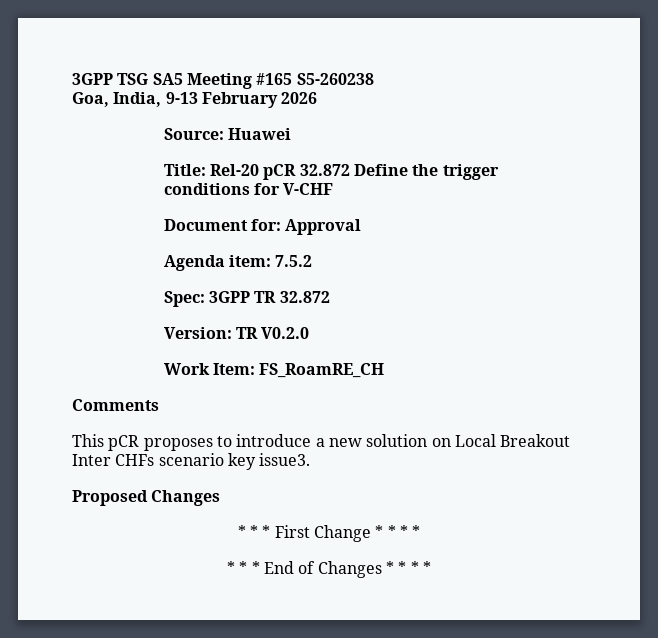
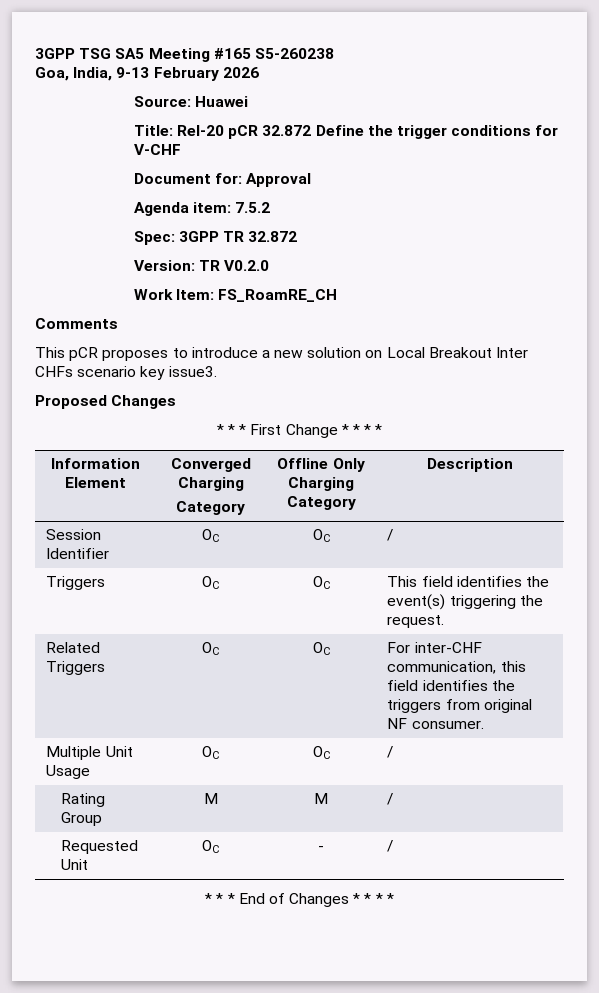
(421, 531) none -> [51,458,140,469] [65,477,126,488] [170,458,251,472] [177,477,244,491] [176,501,245,515] [277,458,365,472] [288,477,354,491] [286,496,356,510] [426,458,513,472] [46,529,102,540] [46,548,110,559] [202,529,219,542] [312,529,330,542] [387,529,394,541] [46,576,106,590] [202,576,219,589] [312,576,330,589] [387,576,549,587] [387,594,543,610] [387,615,445,628] [46,642,101,653] [46,661,106,675] [202,642,219,655] [312,642,330,655] [387,642,482,653] [387,661,526,674] [387,680,515,691] [387,699,532,713] [387,718,484,729] [46,746,133,760] [46,765,91,779] [202,746,219,759] [312,746,330,759] [387,746,394,758] [61,793,106,807] [61,812,103,826] [203,793,218,804] [314,793,328,804] [387,793,394,805] [61,840,139,854] [61,859,89,870] [202,840,219,853] [318,846,324,851] [387,840,394,852] // Information Element | Converged Charging // Category | Offline Only Charging Category | Description // Session Identifier | OC | OC | / // Triggers | OC | OC | This field identifies the event(s) triggering the request. // Related Triggers | OC | OC | For inter-CHF communication, this field identifies the triggers from original NF consumer. // Multiple Unit Usage | OC | OC | / // Rating Group | M | M | / // Requested Unit | OC | - | /

